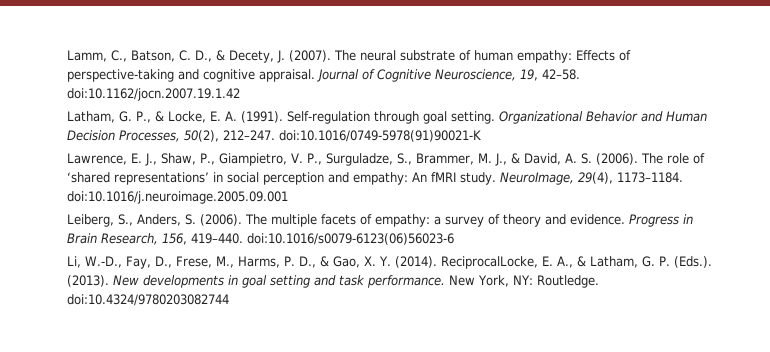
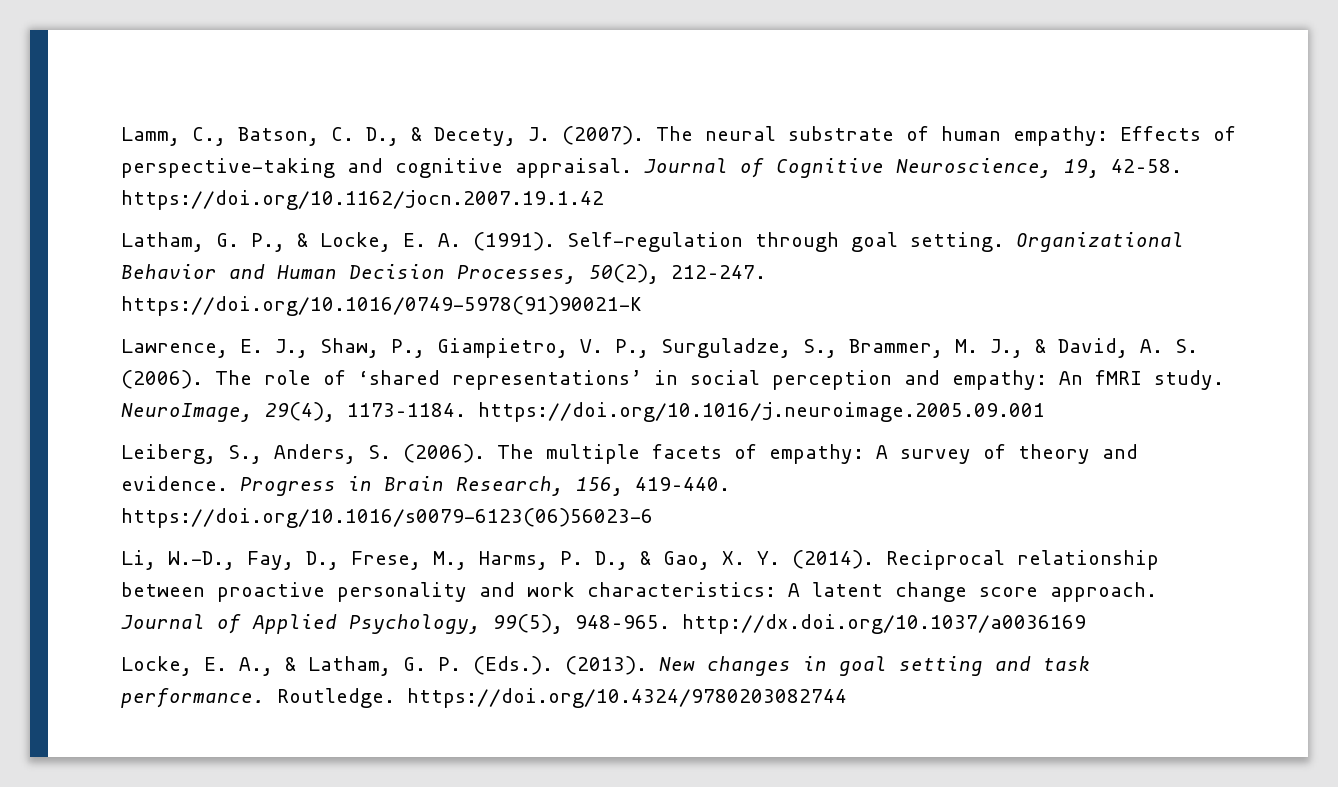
[67,88,241,101] doi:10.1162/jocn.2007.19.1.42 -> [121,190,605,210] https://doi.org/10.1162/jocn.2007.19.1.42
[279,130,482,142] doi:10.1016/0749-5978(91)90021-K -> [121,296,643,316] https://doi.org/10.1016/0749-5978(91)90021-K
[67,191,289,204] doi:10.1016/j.neuroimage.2005.09.001 -> [478,402,1046,422] https://doi.org/10.1016/j.neuroimage.2005.09.001
[434,216,442,225] a -> [876,445,889,459] A
[247,233,455,245] doi:10.1016/s0079-6123(06)56023-6 -> [121,508,654,528] https://doi.org/10.1016/s0079-6123(06)56023-6
[441,256,539,269] ReciprocalLocke, -> [886,550,1160,570] [121,582,1158,602] [121,614,1087,634] [121,656,193,676] Reciprocal relationship between proactive personality and work characteristics: A latent change score approach. Journal of Applied Psychology, 99(5), 948–965. http://dx.doi.org/10.1037/a0036169 // Locke,
[143,275,225,288] developments -> [707,656,792,676] changes
[449,275,600,288] [67,294,230,306] New York, NY: Routledge. doi:10.4324/9780203082744 -> [277,688,848,708] Routledge. https://doi.org/10.4324/9780203082744

